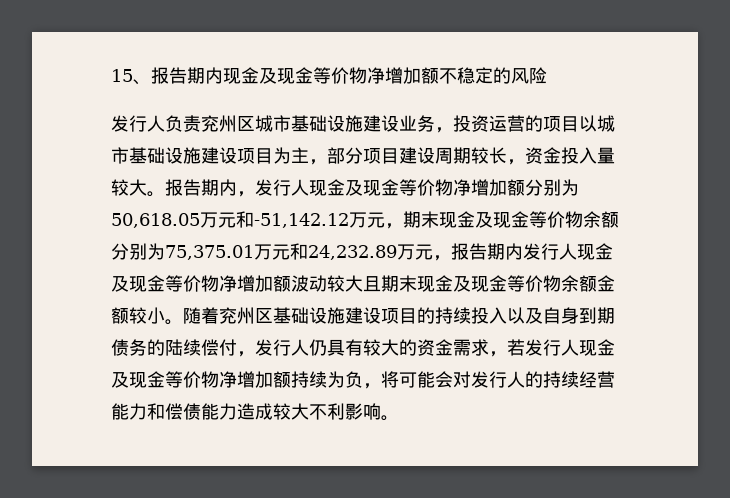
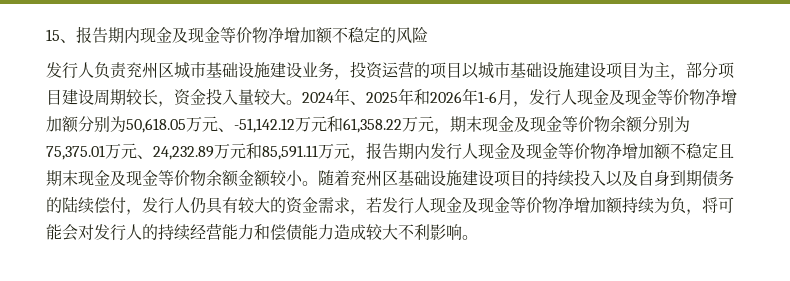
[165,179,237,196] 报告期内 -> [302,88,513,105] 2024年、2025年和2026年1-6月
[236,211,349,228] 和-51,142.12 -> [218,116,402,133] 、-51,142.12万元和61,358.22
[290,243,397,260] 和24,232.89 -> [137,143,318,160] 、24,232.89万元和85,591.11
[291,275,363,292] 波动较大 -> [670,143,718,159] 不稳定

